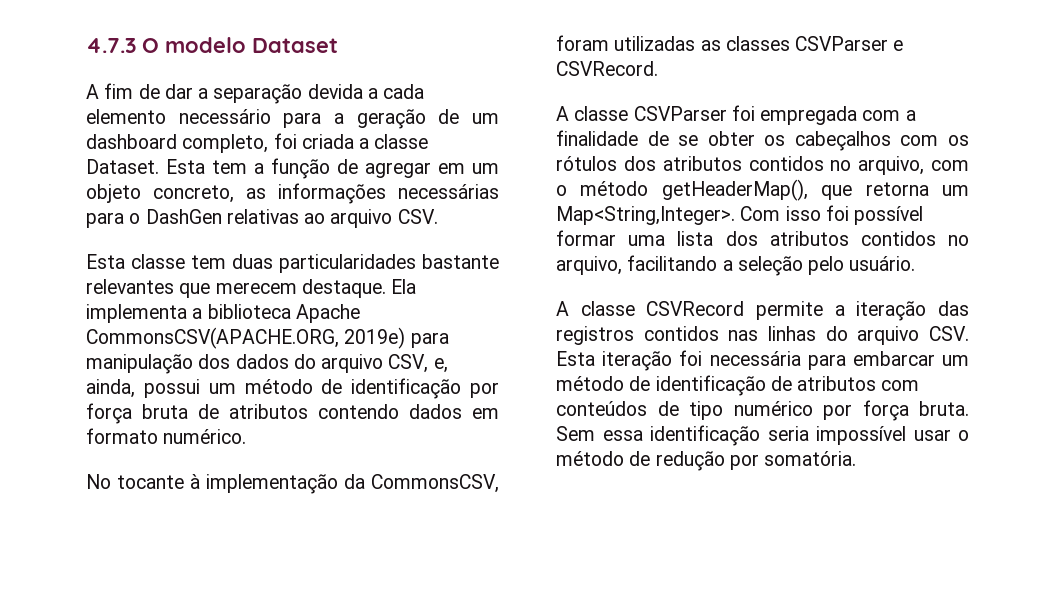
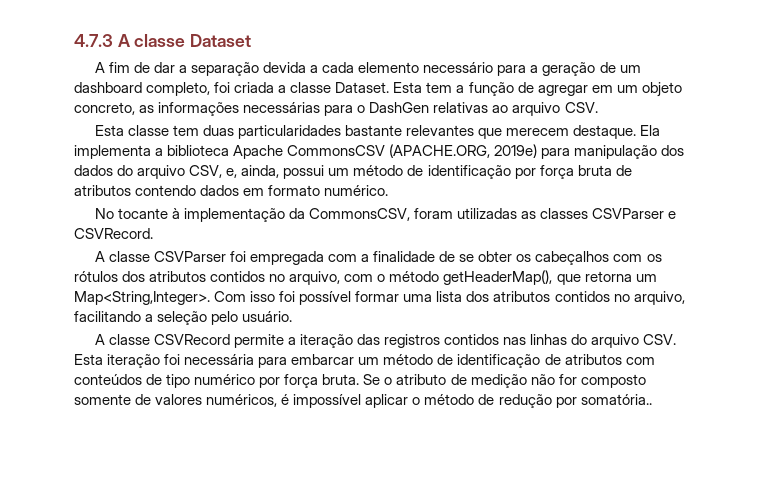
[142,37,246,53] O modelo -> [117,34,186,47] A classe
[86,327,339,349] CommonsCSV(APACHE.ORG, -> [287,144,491,158] CommonsCSV (APACHE.ORG,
[556,425,951,446] Sem essa identificação seria impossível usar -> [363,374,646,388] [74,394,409,408] Se o atributo de medição não for composto somente de valores numéricos, é impossível aplicar
[764,451,857,466] somatória. -> [580,394,652,405] somatória..

